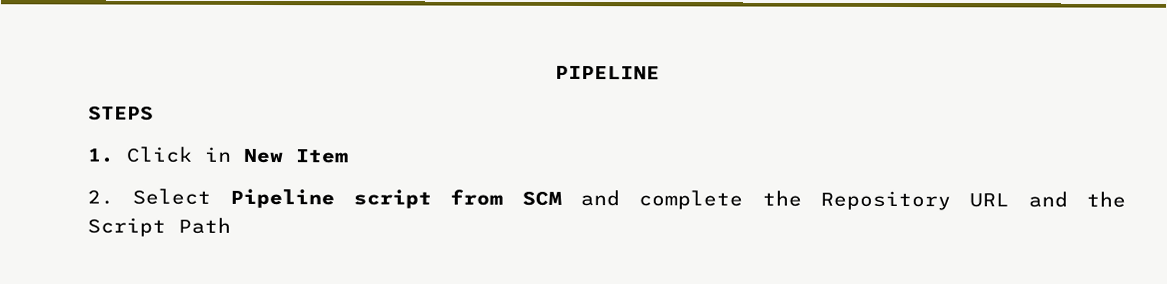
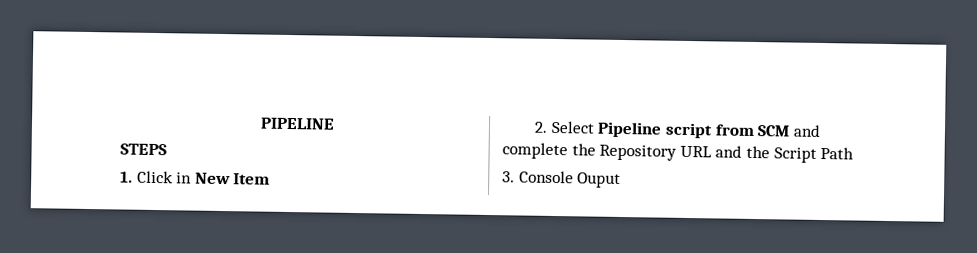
(231, 225) none -> [502,170,622,188] // 3. Console Ouput

